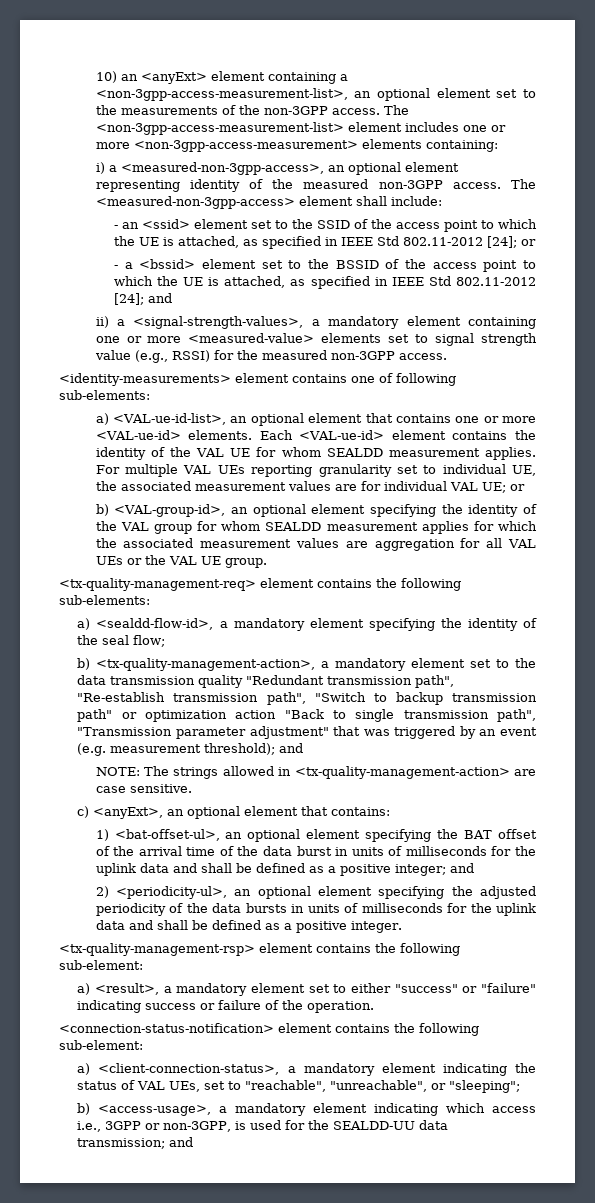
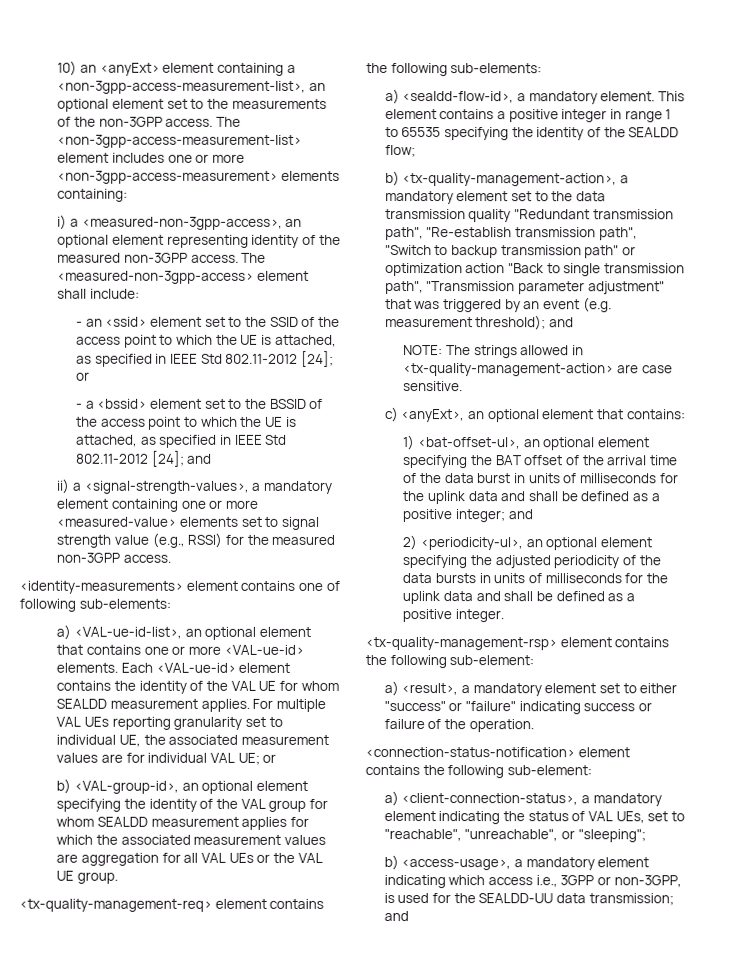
[309,618,538,631] [77,635,130,645] element specifying the identity of the seal -> [600,91,685,102] [384,109,672,123] [384,127,680,141] element. This element contains a positive integer in range 1 to 65535 specifying the identity of the SEALDD

